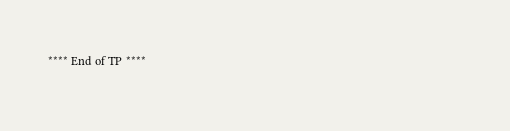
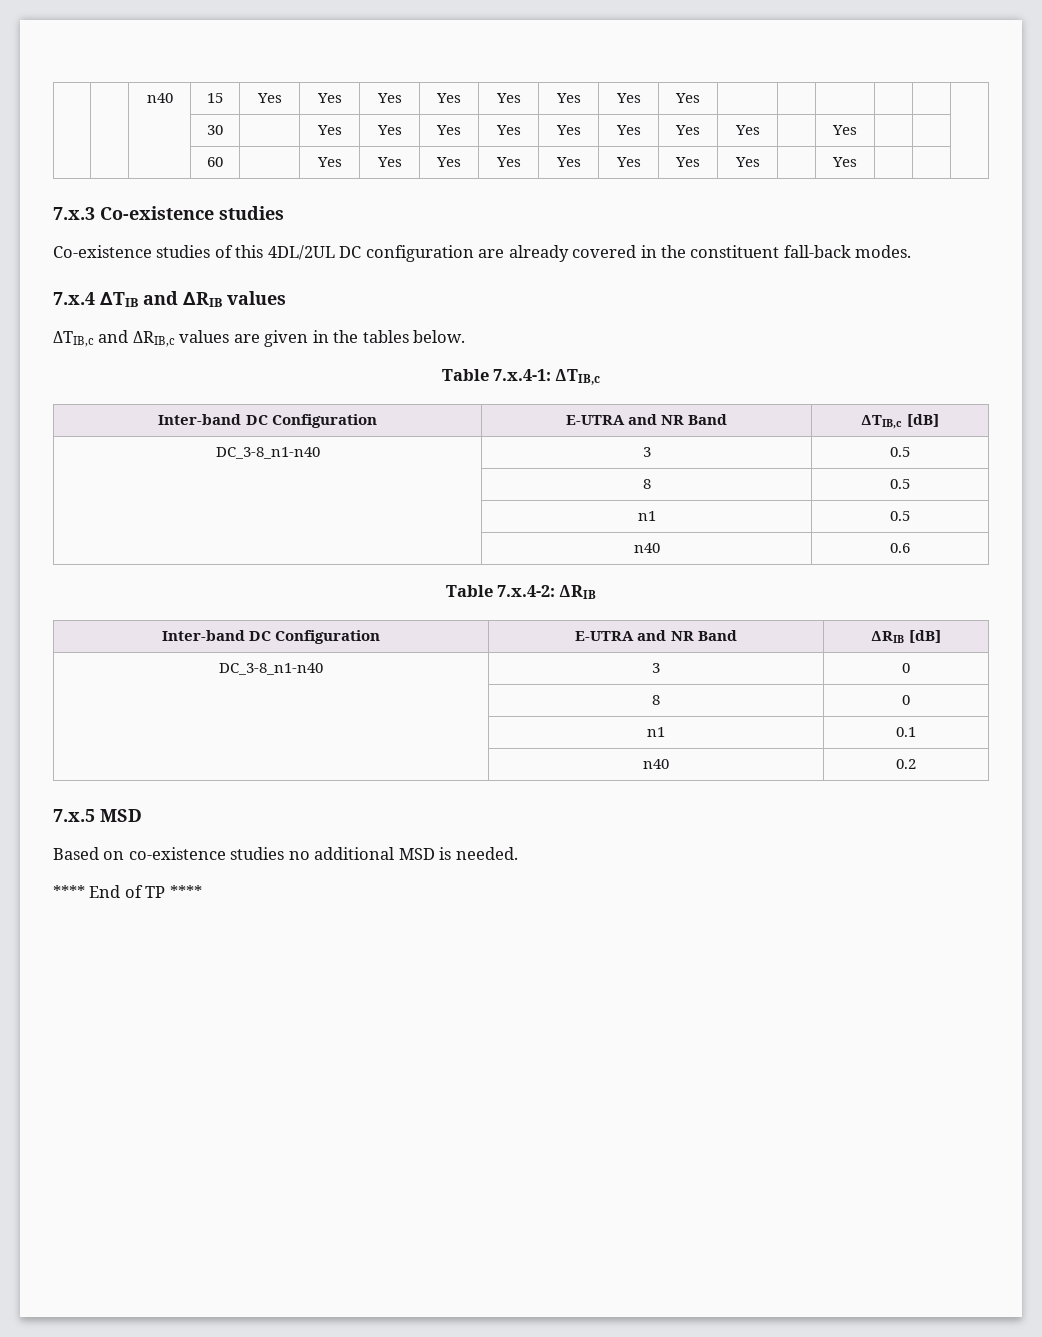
(48, 60) none -> [146,93,173,103] [207,93,223,103] [256,93,282,103] [316,93,342,103] [376,93,402,103] [436,93,461,103] [495,93,521,103] [555,93,581,103] [615,93,641,103] [675,93,700,103] [207,125,223,135] [316,125,342,135] [376,125,402,135] [436,125,461,135] [495,125,521,135] [555,125,581,135] [615,125,641,135] [675,125,700,135] [734,125,760,135] [832,125,857,135] [207,157,223,167] [316,157,342,167] [376,157,402,167] [436,157,461,167] [495,157,521,167] [555,157,581,167] [615,157,641,167] [675,157,700,167] [734,157,760,167] [832,157,857,167] [53,206,284,220] [53,245,912,262] [53,291,286,307] [53,330,466,347] [441,369,601,385] [158,414,377,428] [565,414,728,425] [861,414,939,429] [215,447,320,459] [642,447,651,457] [890,447,910,457] [642,479,651,489] [890,479,910,489] [637,511,656,521] [890,511,910,521] [633,543,660,553] [890,543,910,553] [445,585,597,599] [161,630,381,644] [575,630,737,641] [871,630,941,643] [219,663,323,675] [652,663,660,673] [902,663,910,673] [652,695,660,705] [902,695,910,705] [647,727,665,737] [896,727,916,737] [643,759,669,769] [896,759,916,769] [53,809,142,822] [53,847,518,860] | | n40 | 15 | Yes | Yes | Yes | Yes | Yes | Yes | Yes | Yes | | | | | | // | | | 30 | | Yes | Yes | Yes | Yes | Yes | Yes | Yes | Yes | | Yes | | | // | | | 60 | | Yes | Yes | Yes | Yes | Yes | Yes | Yes | Yes | | Yes | | | // 7.x.3 Co-existence studies // Co-existence studies of this 4DL/2UL DC configuration are already covered in the constituent fall-back modes. // 7.x.4 ∆TIB and ∆RIB values // ΔTIB,c and ΔRIB,c values are given in the tables below. // Table 7.x.4-1: ΔTIB,c // Inter-band DC Configuration | E-UTRA and NR Band | ΔTIB,c [dB] // DC_3-8_n1-n40 | 3 | 0.5 // | 8 | 0.5 // | n1 | 0.5 // | n40 | 0.6 // Table 7.x.4-2: ΔRIB // Inter-band DC Configuration | E-UTRA and NR Band | ΔRIB [dB] // DC_3-8_n1-n40 | 3 | 0 // | 8 | 0 // | n1 | 0.1 // | n40 | 0.2 // 7.x.5 MSD // Based on co-existence studies no additional MSD is needed. //

